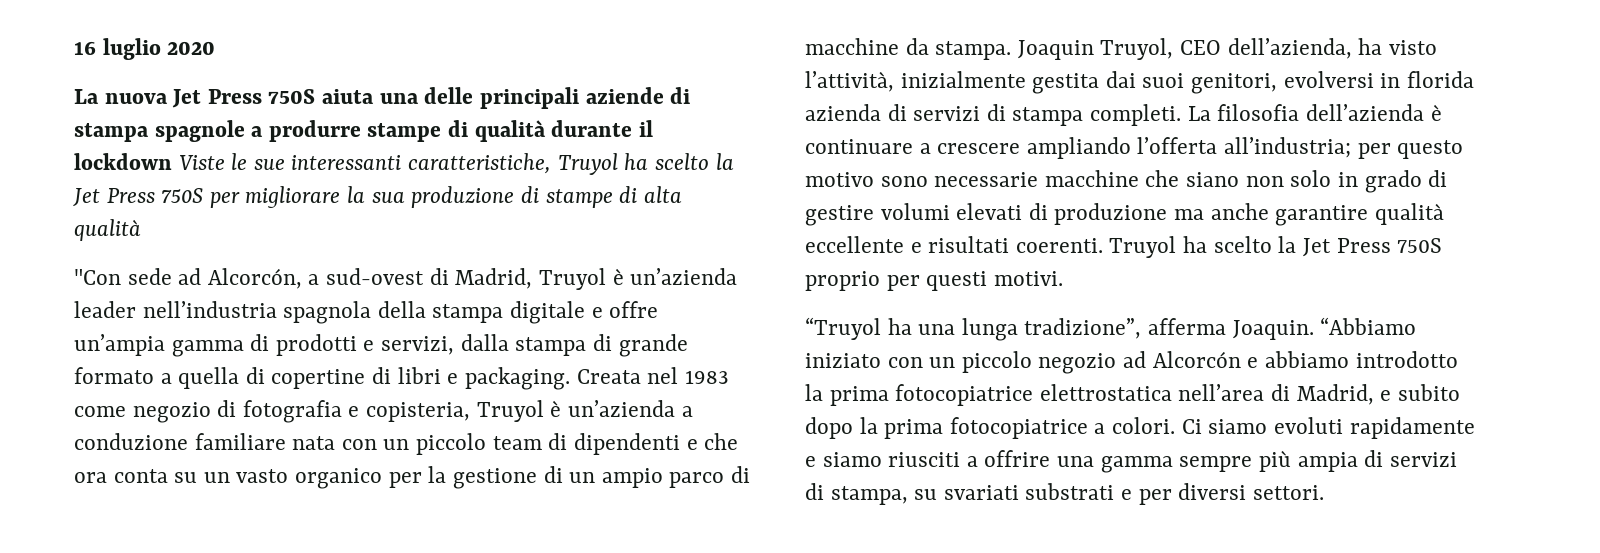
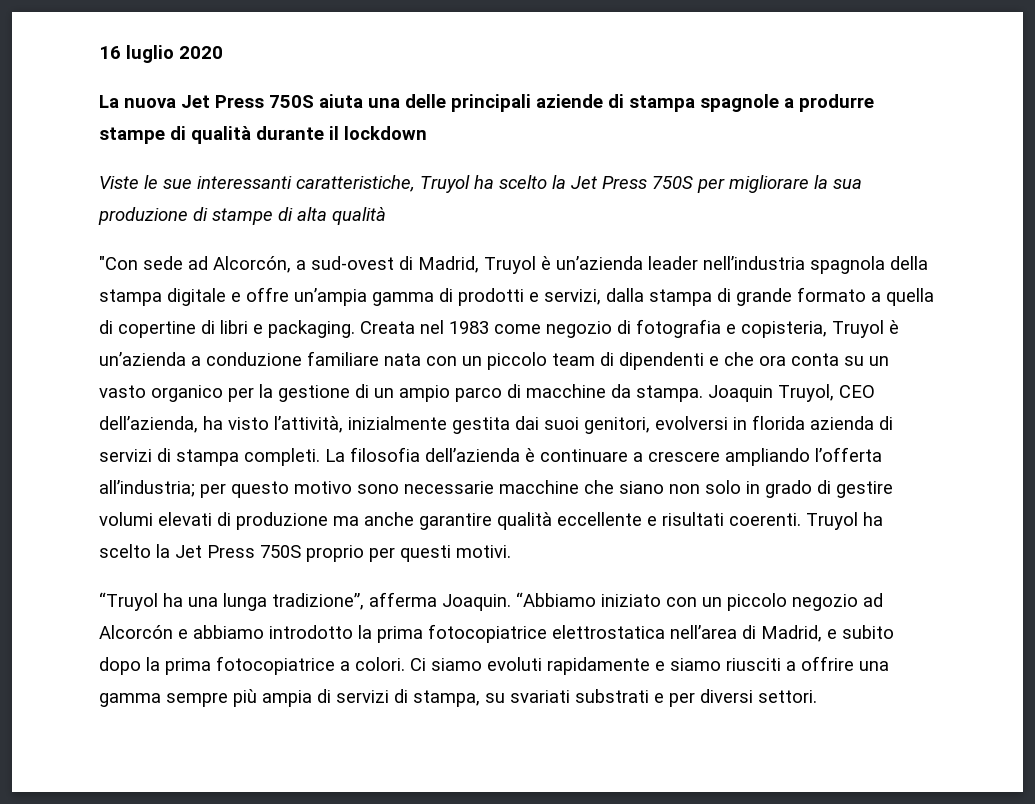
(172, 161) none -> (427, 133) //

